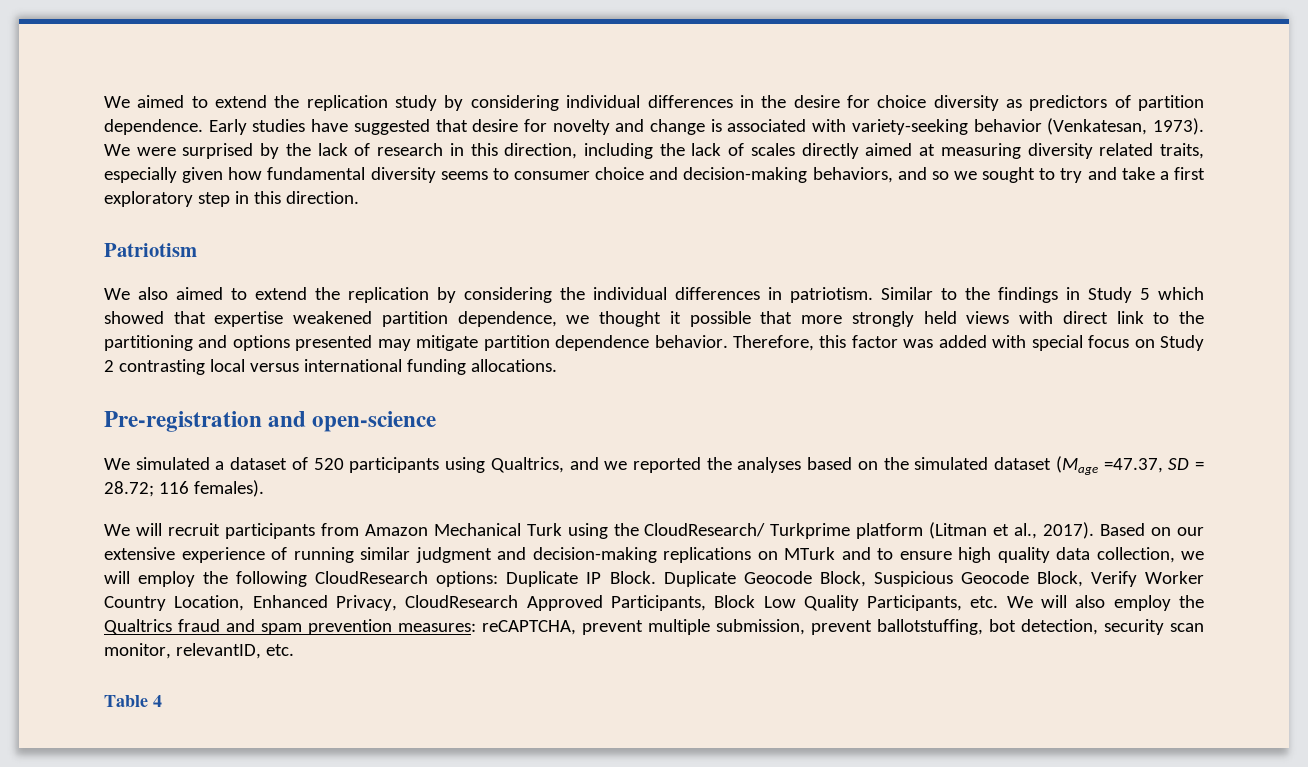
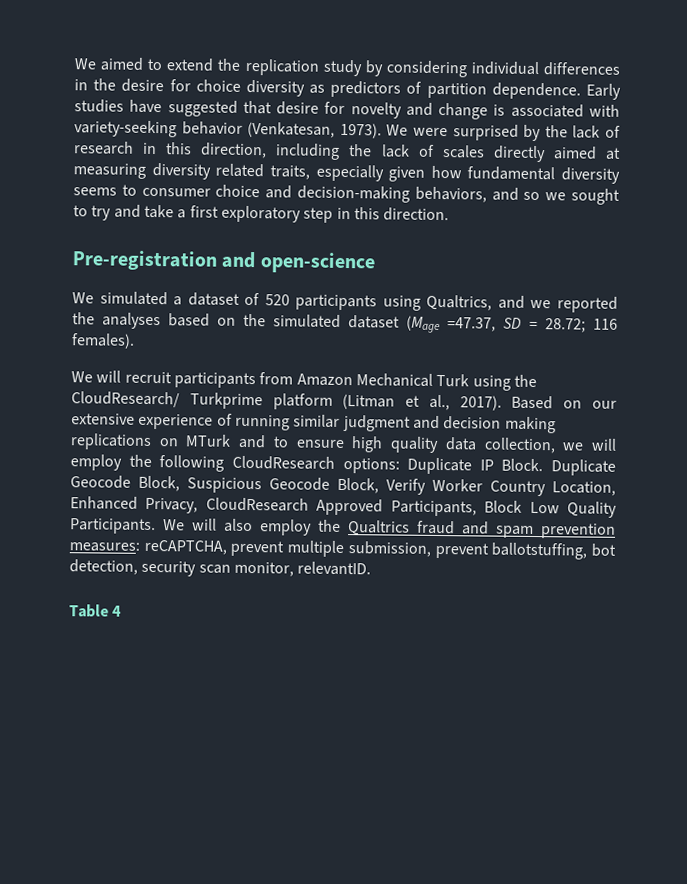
[104,243,197,257] [104,287,1204,303] [104,311,1204,327] [104,335,1204,351] [104,359,557,375] // Patriotism // We also aimed to extend the replication by considering the individual differences in patriotism. Similar to the findings in Study 5 which showed that expertise weakened partition dependence, we thought it possible that more strongly held views with direct link to the partitioning and options presented may mitigate partition dependence behavior. Therefore, this factor was added with special focus on Study 2 contrasting local versus international funding allocations. -> (450, 214) none
[532,547,657,563] decision-making -> [443,416,556,434] decision making
[867,595,999,611] Participants, etc. -> [70,518,156,535] Participants.
[175,643,294,659] relevantID, etc. -> [297,561,372,576] relevantID.

